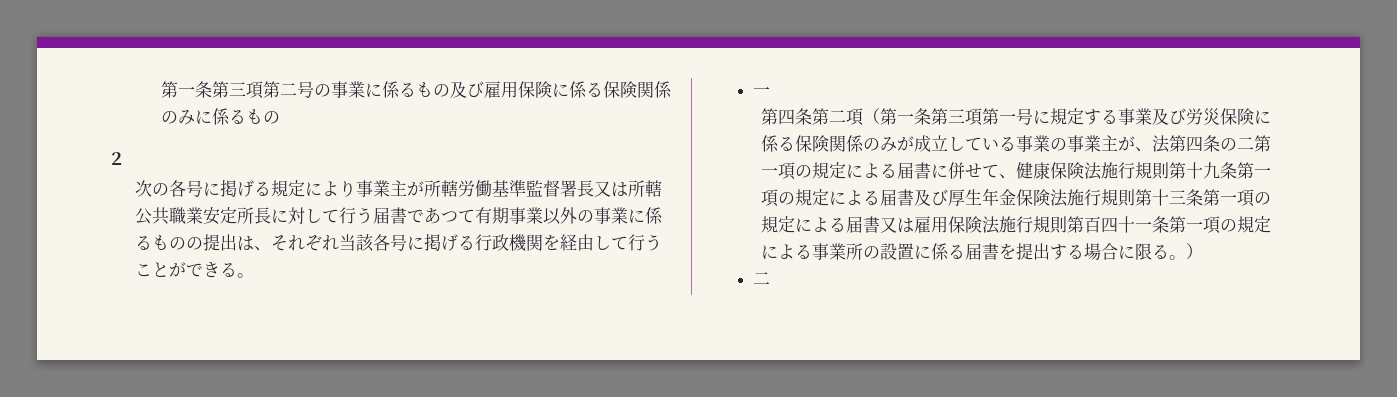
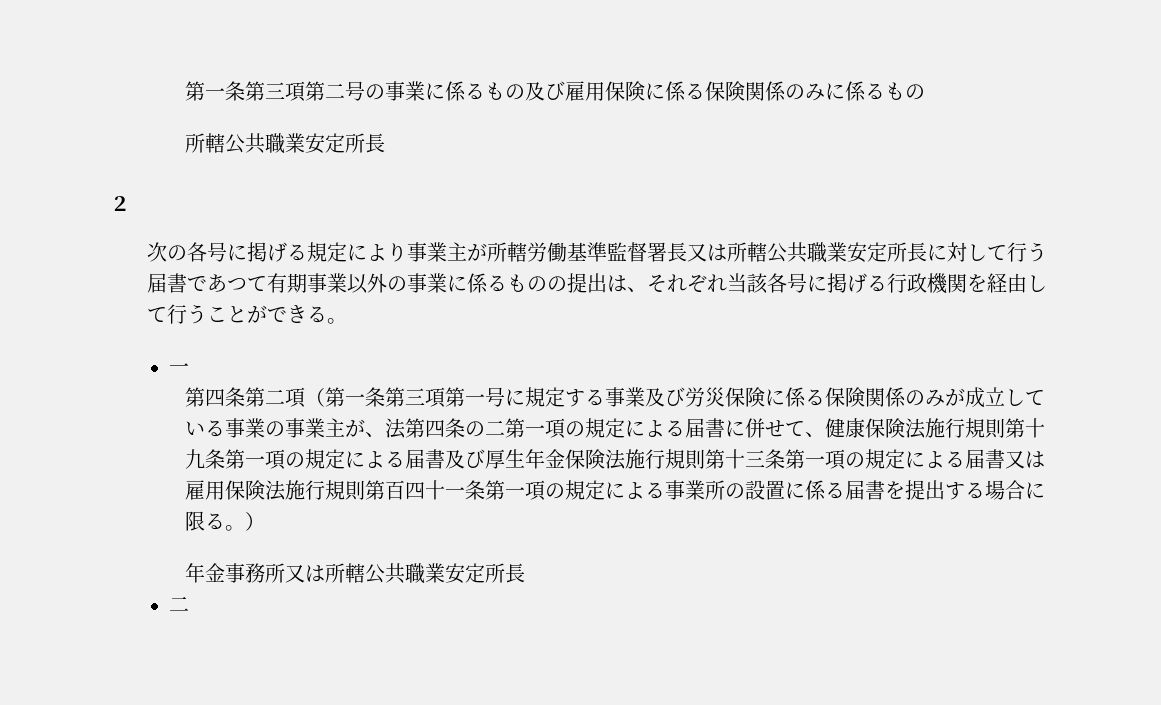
(281, 117) none -> [184,133,385,154] // 所轄公共職業安定所長
(1204, 251) none -> [184,563,525,584] // 年金事務所又は所轄公共職業安定所長

